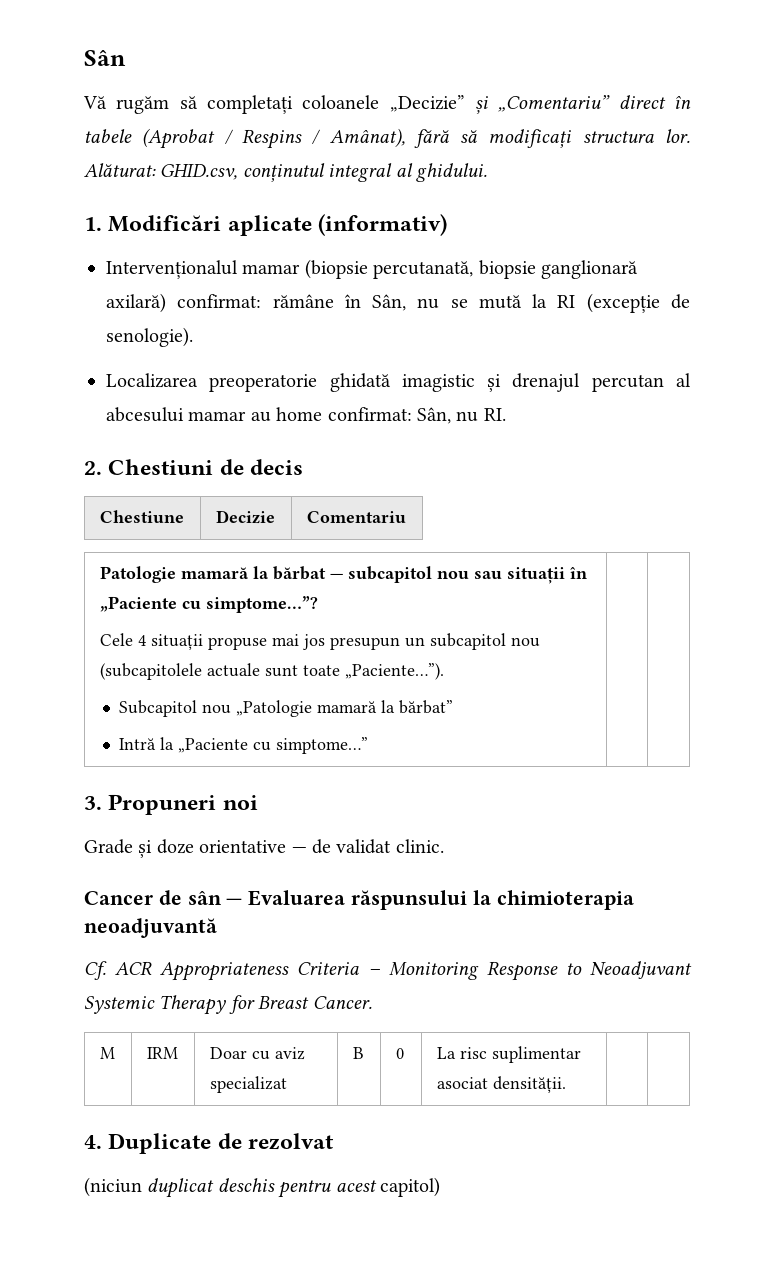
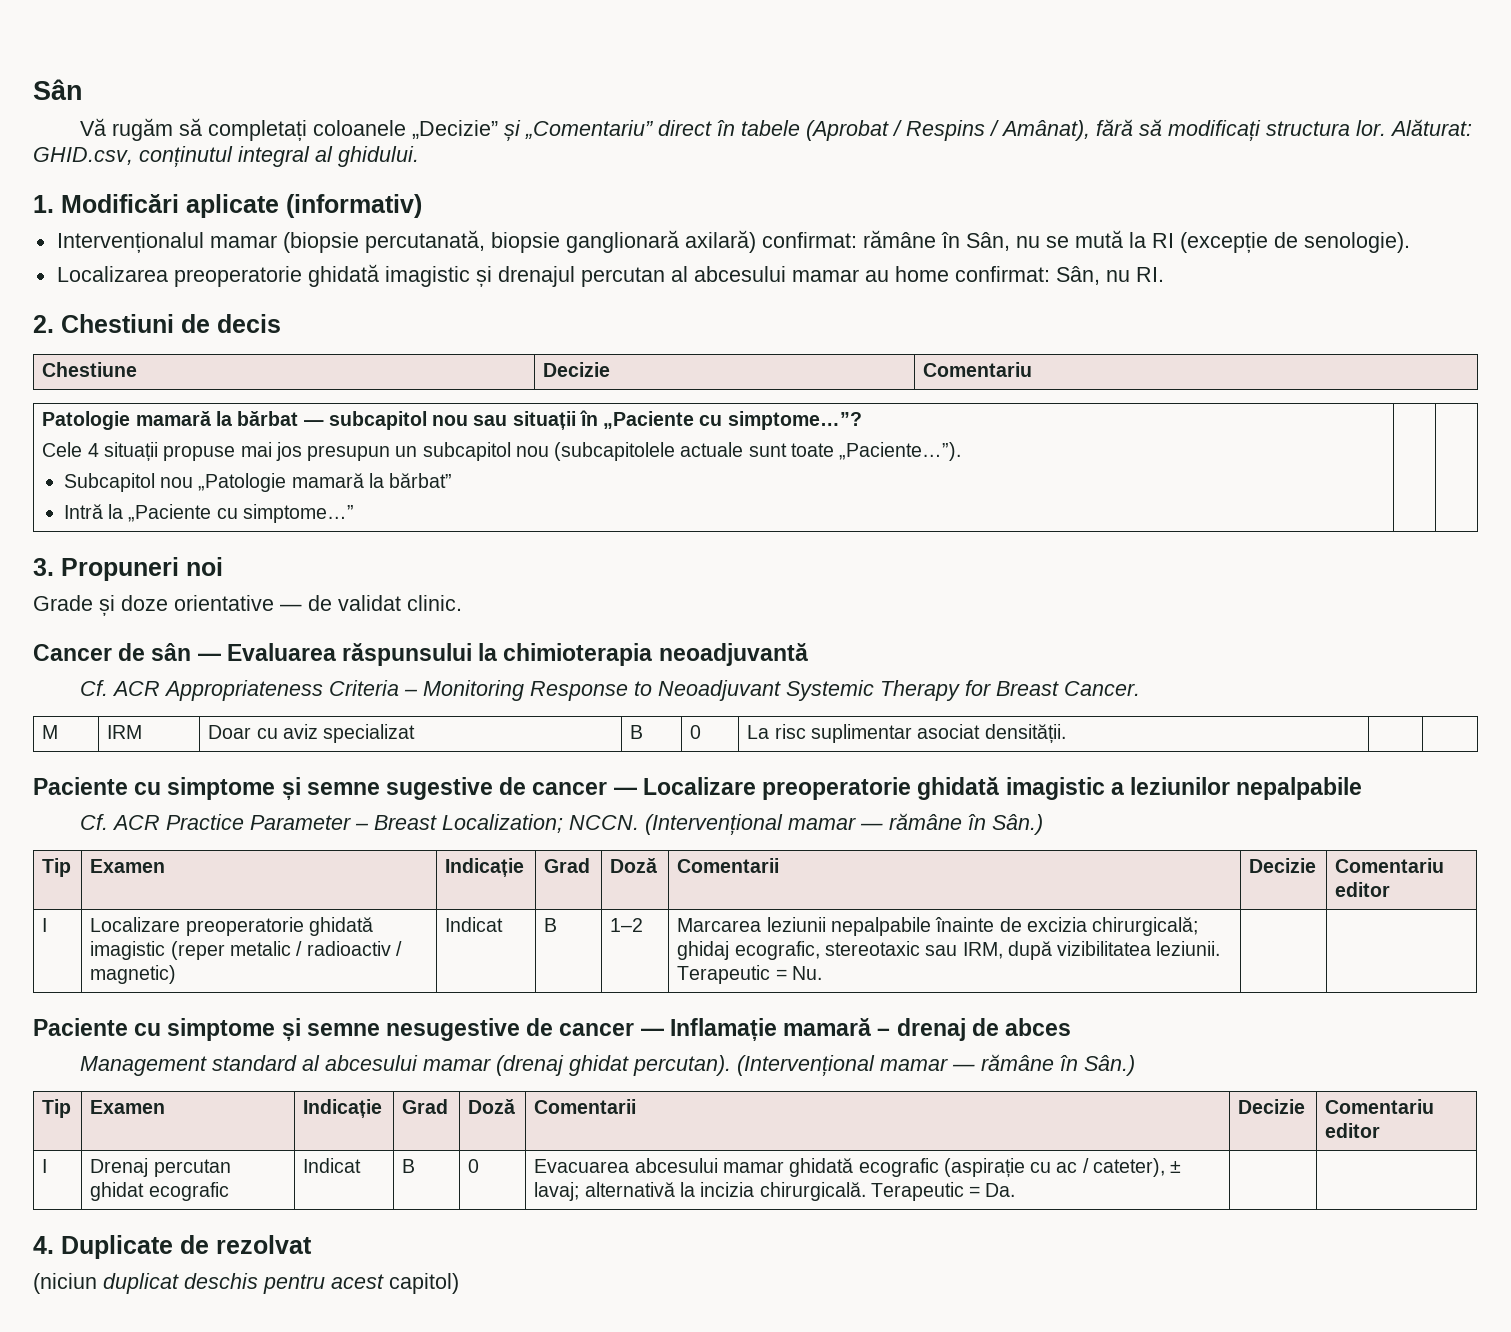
(566, 1084) none -> [33,777,1363,800] [79,813,1043,835] [42,858,72,877] [90,859,166,873] [445,858,525,877] [544,858,591,873] [610,858,658,873] [677,858,780,873] [1249,858,1317,873] [1335,858,1445,873] [1335,882,1391,897] [42,918,48,932] [90,917,373,936] [90,941,402,960] [90,965,177,984] [445,917,504,932] [544,918,558,932] [610,918,644,932] [677,917,1199,936] [677,941,1221,960] [677,965,822,984] [33,1018,1071,1041] [79,1054,1135,1076] [42,1099,72,1118] [90,1100,166,1114] [303,1099,383,1118] [402,1099,449,1114] [468,1099,516,1114] [534,1099,637,1114] [1238,1099,1306,1114] [1325,1099,1435,1114] [1325,1123,1381,1138] [42,1159,48,1173] [90,1158,231,1177] [90,1182,229,1201] [303,1158,362,1173] [402,1159,416,1173] [468,1159,480,1173] [534,1158,1182,1177] [534,1182,1016,1201] // Paciente cu simptome și semne sugestive de cancer — Localizare preoperatorie ghidată imagistic a leziunilor nepalpabile // Cf. ACR Practice Parameter – Breast Localization; NCCN. (Intervențional mamar — rămâne în Sân.) // Tip | Examen | Indicație | Grad | Doză | Comentarii | Decizie | Comentariu editor // I | Localizare preoperatorie ghidată imagistic (reper metalic / radioactiv / magnetic) | Indicat | B | 1–2 | Marcarea leziunii nepalpabile înainte de excizia chirurgicală; ghidaj ecografic, stereotaxic sau IRM, după vizibilitatea leziunii. Terapeutic = Nu. | | // Paciente cu simptome și semne nesugestive de cancer — Inflamație mamară – drenaj de abces // Management standard al abcesului mamar (drenaj ghidat percutan). (Intervențional mamar — rămâne în Sân.) // Tip | Examen | Indicație | Grad | Doză | Comentarii | Decizie | Comentariu editor // I | Drenaj percutan ghidat ecografic | Indicat | B | 0 | Evacuarea abcesului mamar ghidată ecografic (aspirație cu ac / cateter), ± lavaj; alternativă la incizia chirurgicală. Terapeutic = Da. | |

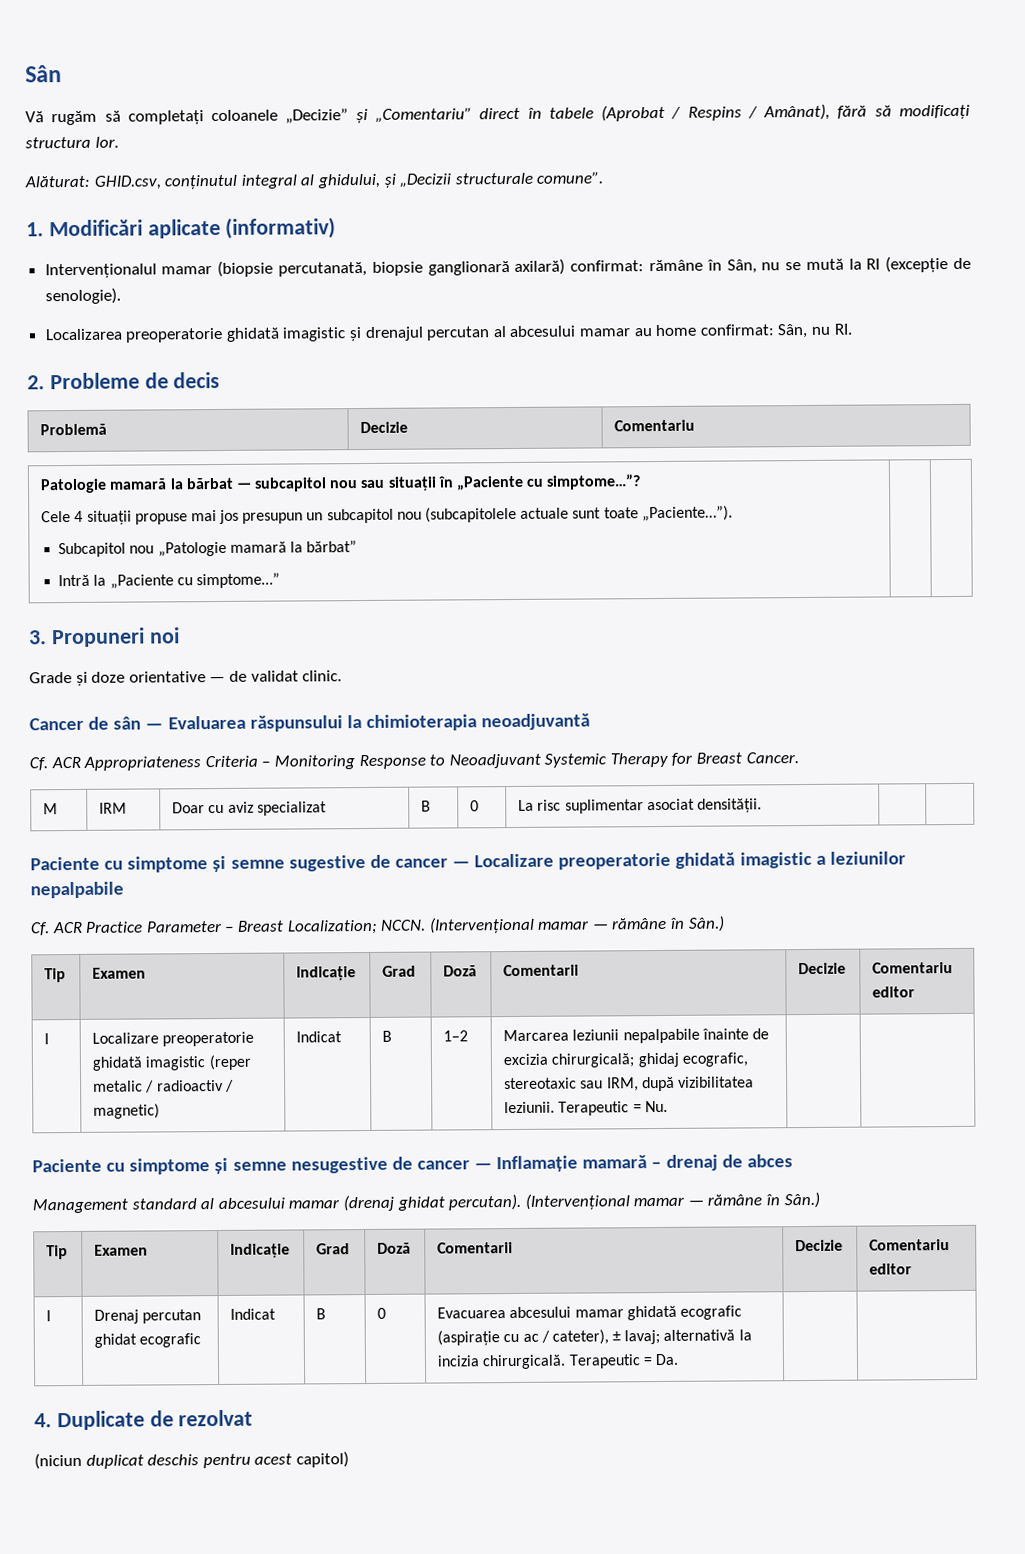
(1386, 128) none -> (119, 142) //
[338,146,419,167] ghidului. -> [316,171,604,189] ghidului, și „Decizii structurale comune”.
[61,314,174,333] Chestiuni -> [49,372,140,390] Probleme
[42,362,138,377] Chestiune -> [40,423,108,436] Problemă

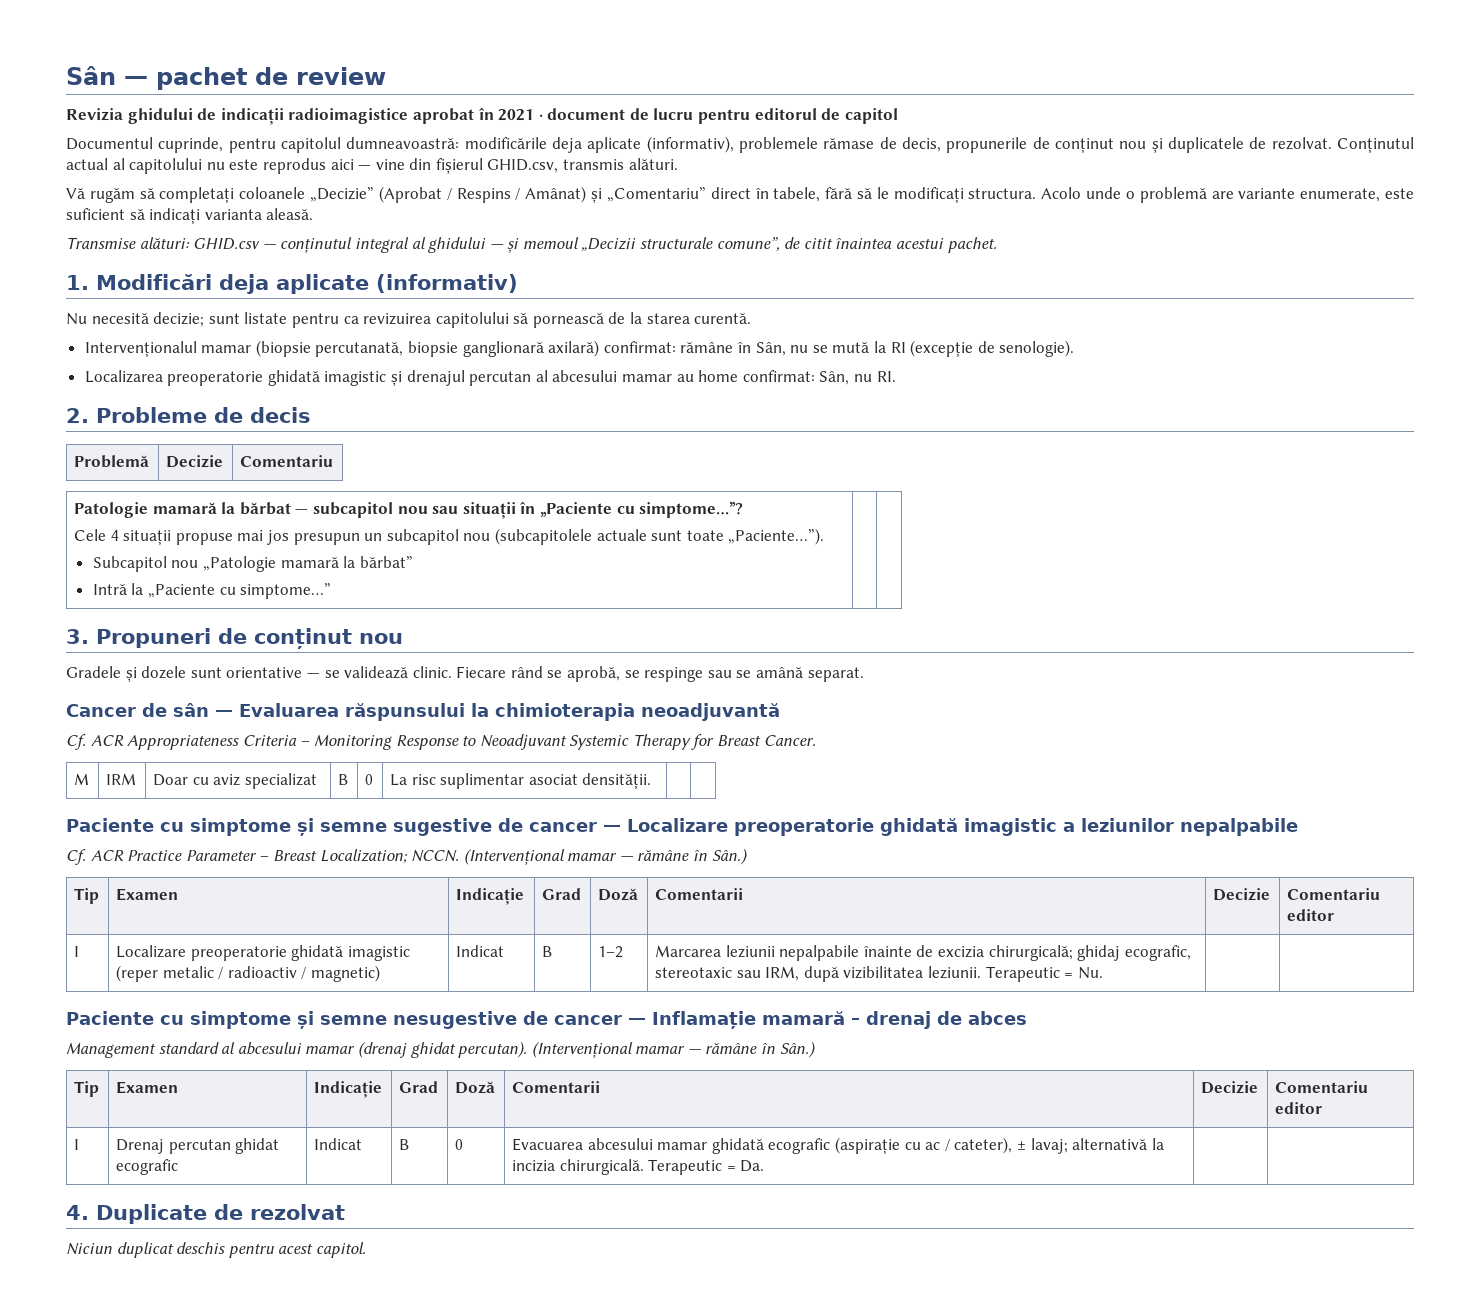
(62, 74) none -> [124,67,386,90] [66,107,898,125] [66,136,1414,153] [66,158,678,174] — pachet de review // Revizia ghidului de indicații radioimagistice aprobat în 2021 · document de lucru pentru editorul de capitol // Documentul cuprinde, pentru capitolul dumneavoastră: modificările deja aplicate (informativ), problemele rămase de decis, propunerile de conținut nou și duplicatele de rezolvat. Conținutul actual al capitolului nu este reprodus aici — vine din fișierul GHID.csv, transmis alături.
[355,103,971,124] [25,136,119,149] [24,171,604,190] și „Comentariu” direct în tabele (Aprobat / Respins / Amânat), fără să modificați structura lor. // Alăturat: GHID.csv, conținutul integral al ghidului, și „Decizii structurale comune”. -> [378,186,1415,203] [66,208,314,224] [66,237,997,253] (Aprobat / Respins / Amânat) și „Comentariu” direct în tabele, fără să le modificați structura. Acolo unde o problemă are variante enumerate, este suficient să indicați varianta aleasă. // Transmise alături: GHID.csv — conținutul integral al ghidului — și memoul „Decizii structurale comune”, de citit înaintea acestui pachet.
(143, 228) none -> [219,274,269,294] deja
(337, 228) none -> [66,312,752,328] // Nu necesită decizie; sunt listate pentru ca revizuirea capitolului să pornească de la starea curentă.
[148,627,180,644] [29,670,343,686] noi // Grade și doze orientative — de validat clinic. -> [218,628,403,649] [66,666,864,682] de conținut nou // Gradele și dozele sunt orientative — se validează clinic. Fiecare rând se aprobă, se respinge sau se amână separat.
[34,1452,82,1470] (niciun -> [66,1243,112,1255] Niciun
[295,1451,349,1468] capitol) -> [315,1242,366,1258] capitol.

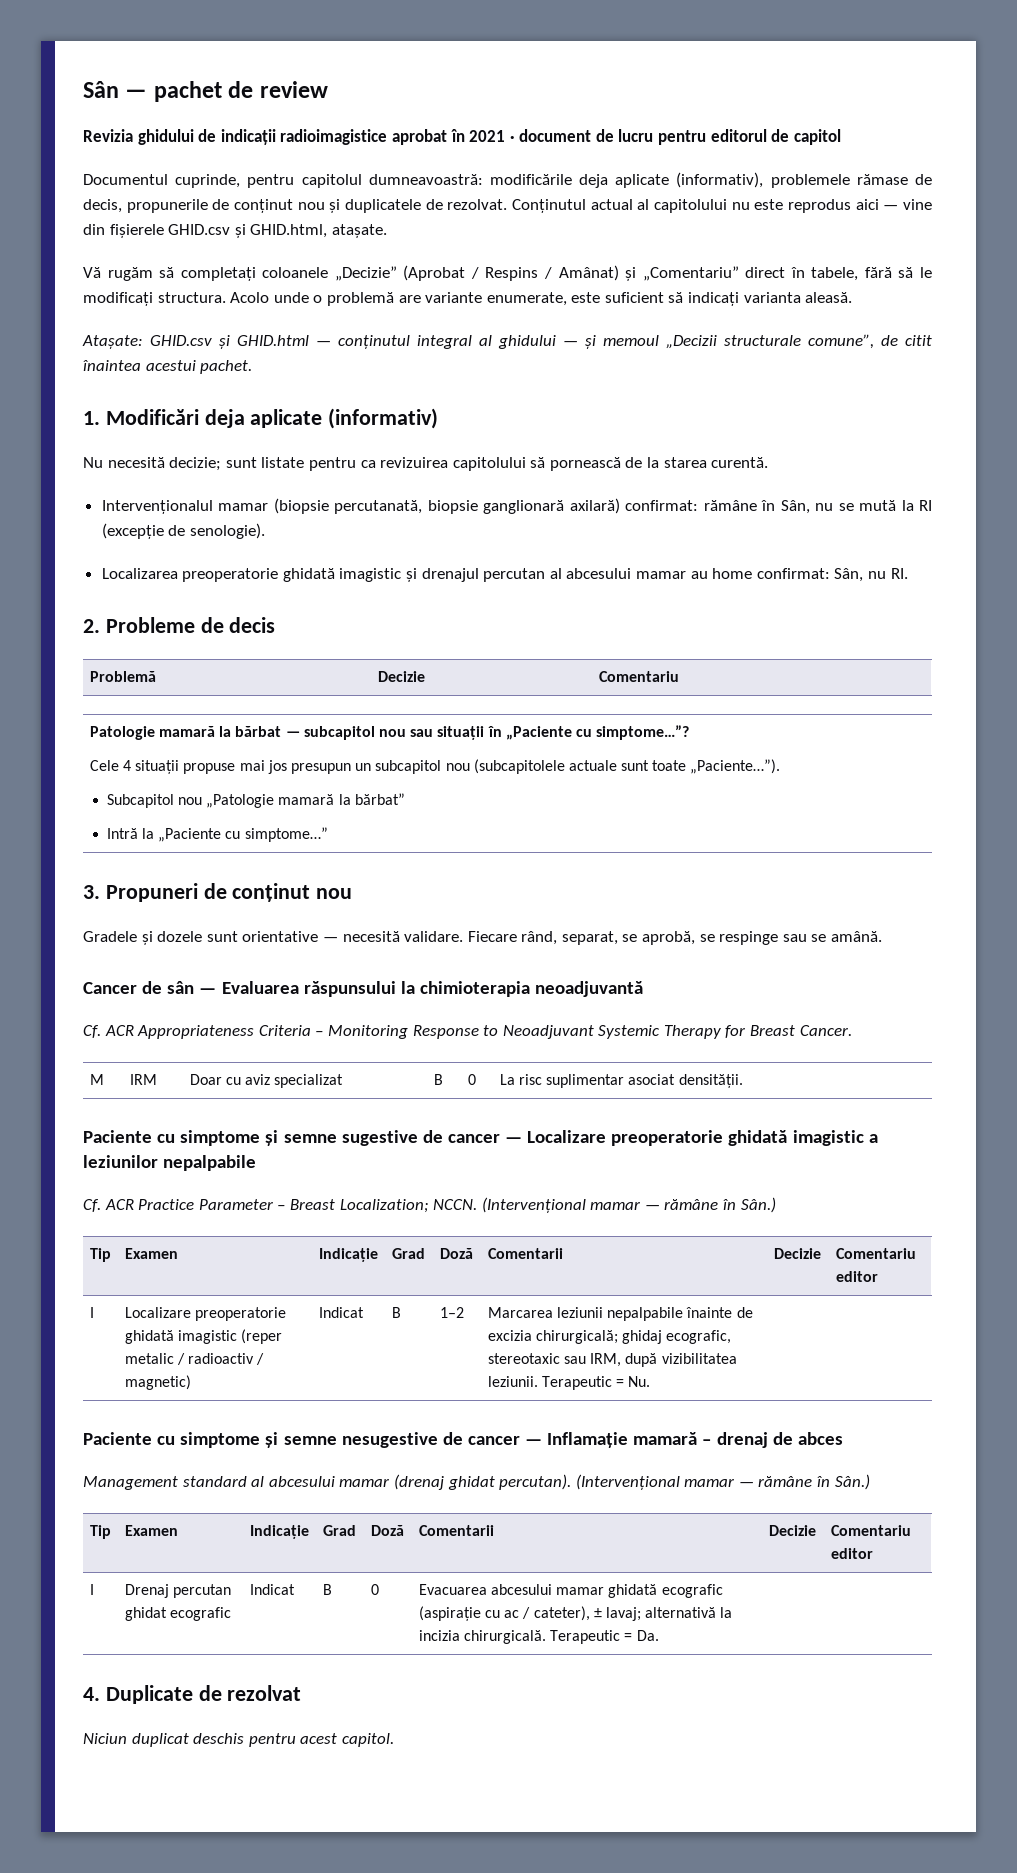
[435,158,678,174] fișierul GHID.csv, transmis alături. -> [109,224,387,238] fișierele GHID.csv și GHID.html, atașate.
[66,237,261,250] Transmise alături: GHID.csv -> [82,335,309,349] Atașate: GHID.csv și GHID.html
[324,666,543,679] se validează clinic. Fiecare rând -> [342,931,618,945] necesită validare. Fiecare rând, separat,
[756,667,864,682] amână separat. -> [831,931,883,942] amână.

